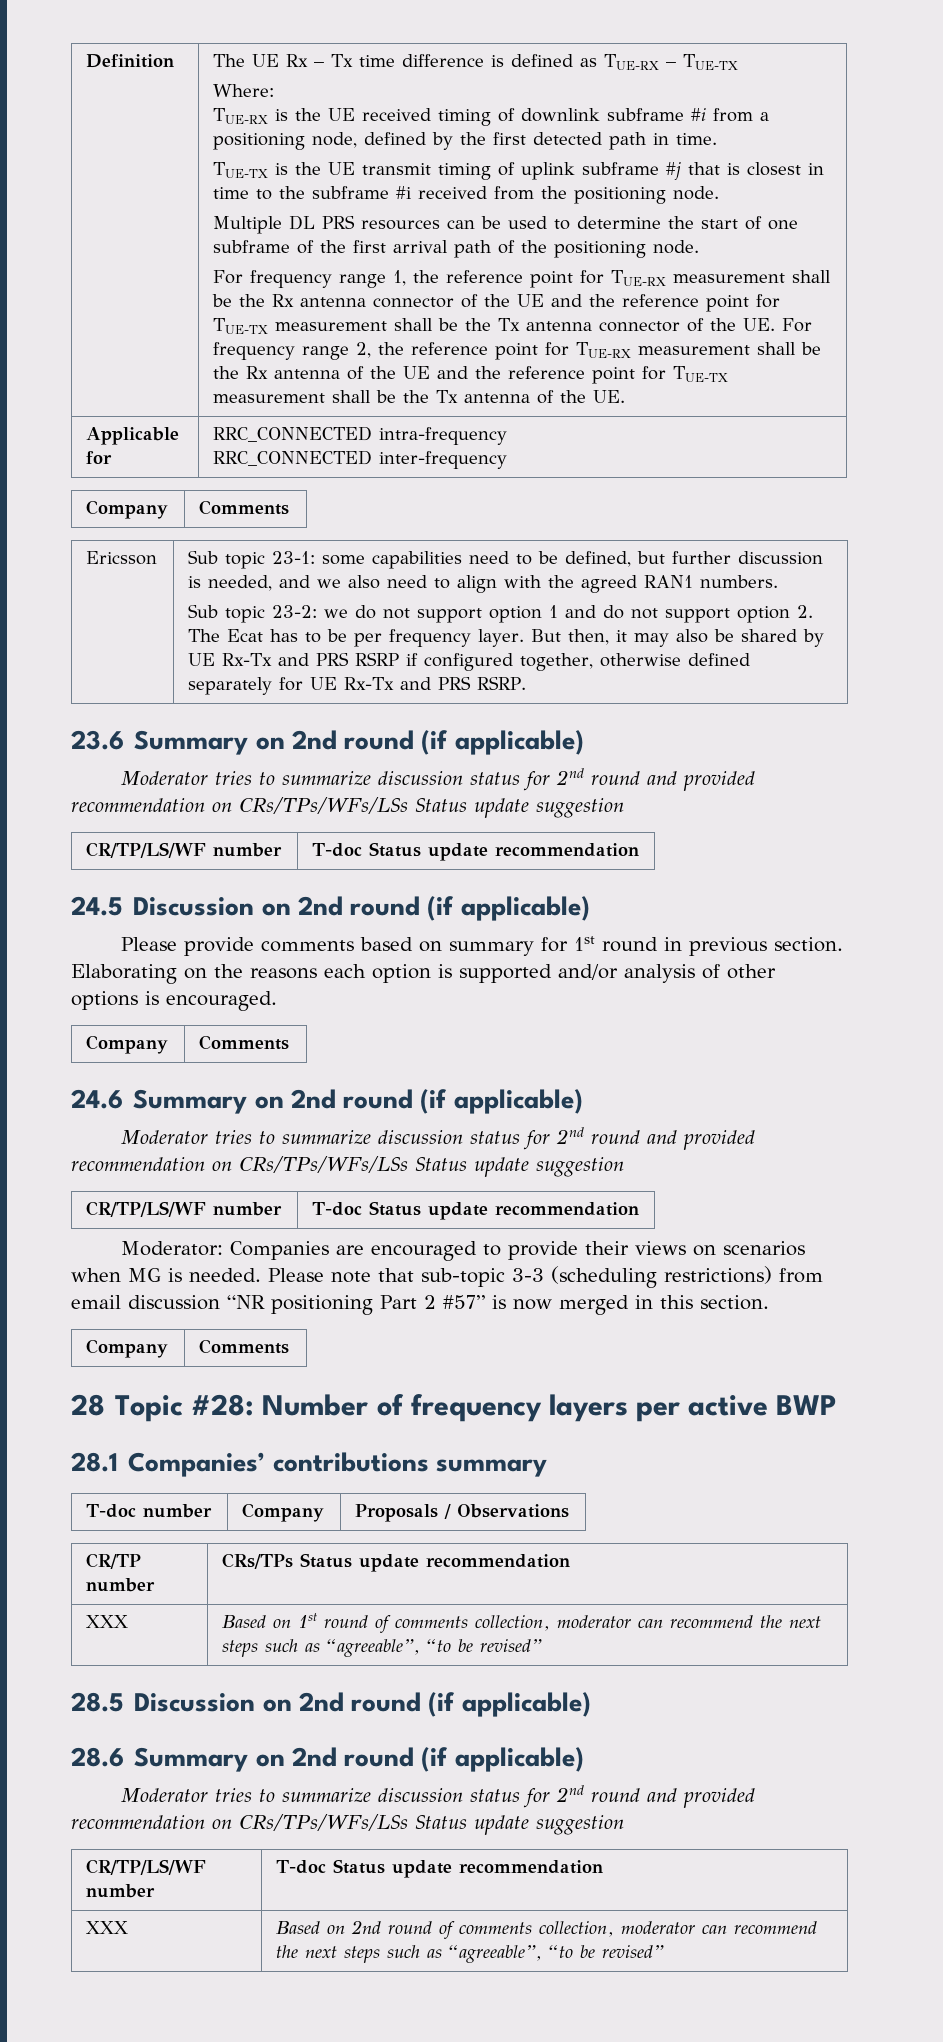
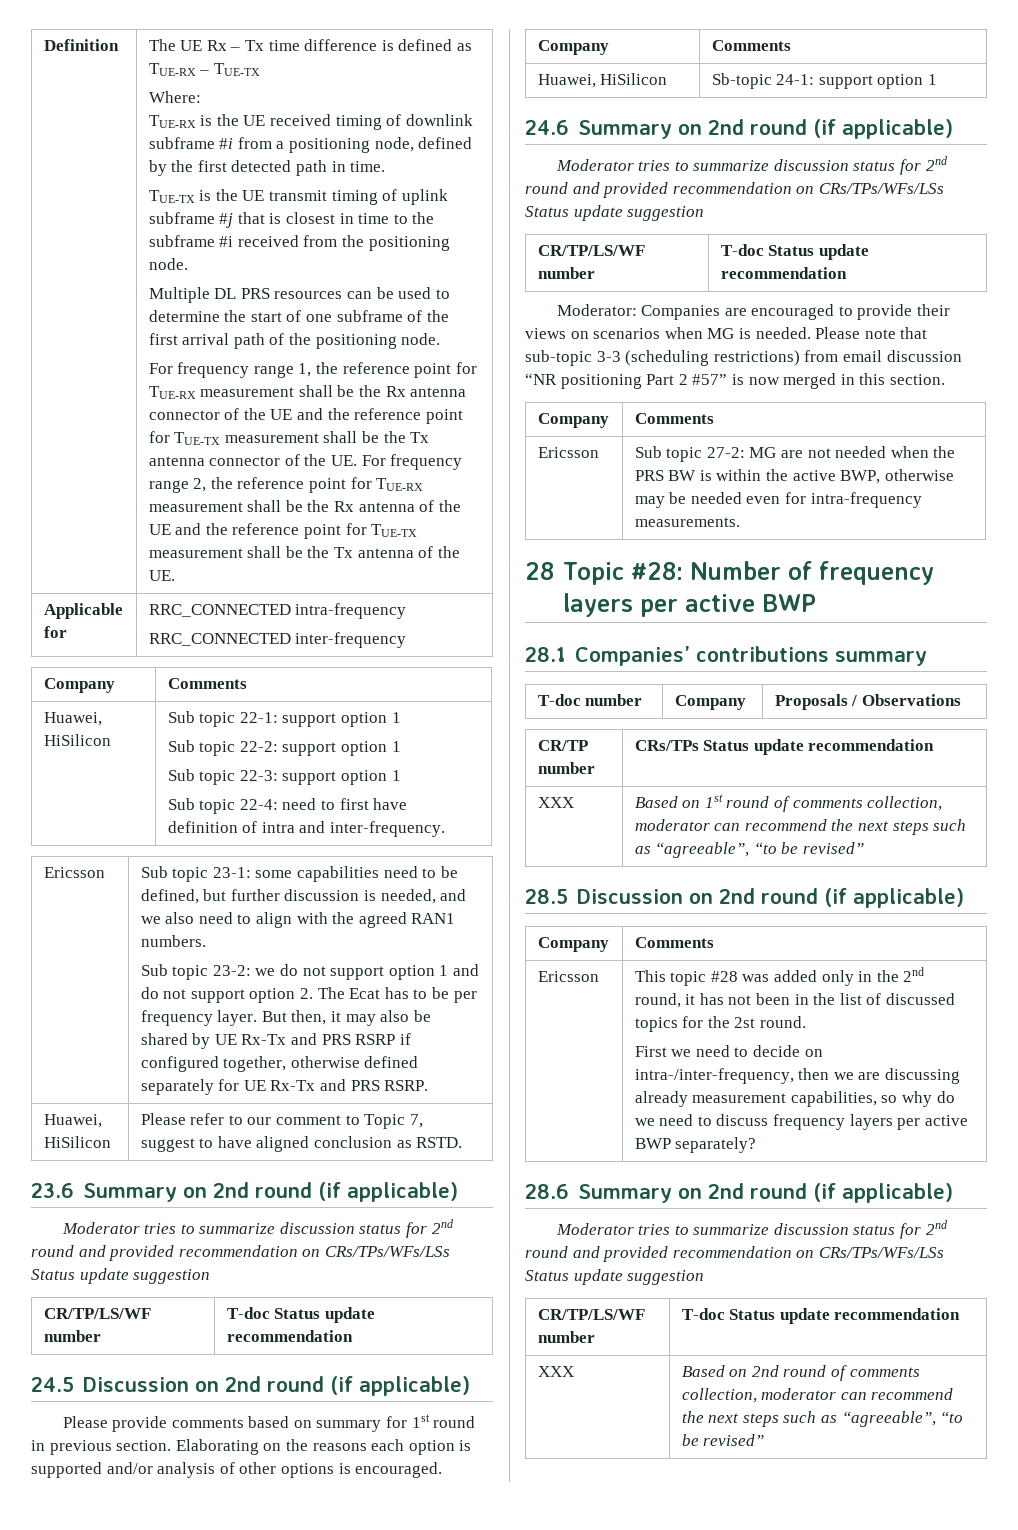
(290, 507) none -> [43,712,102,726] [43,734,111,746] [167,711,401,727] [167,740,401,756] [167,769,401,785] [167,798,408,814] [167,821,446,837] // Huawei, HiSilicon | Sub topic 22-1: support option 1 // Sub topic 22-2: support option 1 // Sub topic 22-3: support option 1 // Sub topic 22-4: need to first have definition of intra and inter-frequency.
(527, 683) none -> [43,1114,102,1128] [43,1136,111,1148] [140,1113,423,1129] [140,1136,463,1152] // Huawei, HiSilicon | Please refer to our comment to Topic 7, suggest to have aligned conclusion as RSTD.
(290, 1042) none -> [537,73,668,88] [711,73,938,89] // Huawei, HiSilicon | Sb-topic 24-1: support option 1
(290, 1346) none -> [537,447,599,458] [634,446,956,462] [634,469,954,484] [634,492,922,508] [634,517,740,527] // Ericsson | Sub topic 27-2: MG are not needed when the PRS BW is within the active BWP, otherwise may be needed even for intra-frequency measurements.
(591, 1704) none -> [537,937,609,952] [634,937,714,948] [537,971,599,982] [634,967,925,986] [634,993,955,1008] [634,1016,807,1032] [634,1045,823,1057] [634,1068,961,1084] [634,1091,955,1107] [634,1114,968,1130] [634,1137,757,1153] // Company | Comments // Ericsson | This topic #28 was added only in the 2nd round, it has not been in the list of discussed topics for the 2st round. // First we need to decide on intra-/inter-frequency, then we are discussing already measurement capabilities, so why do we need to discuss frequency layers per active BWP separately?

